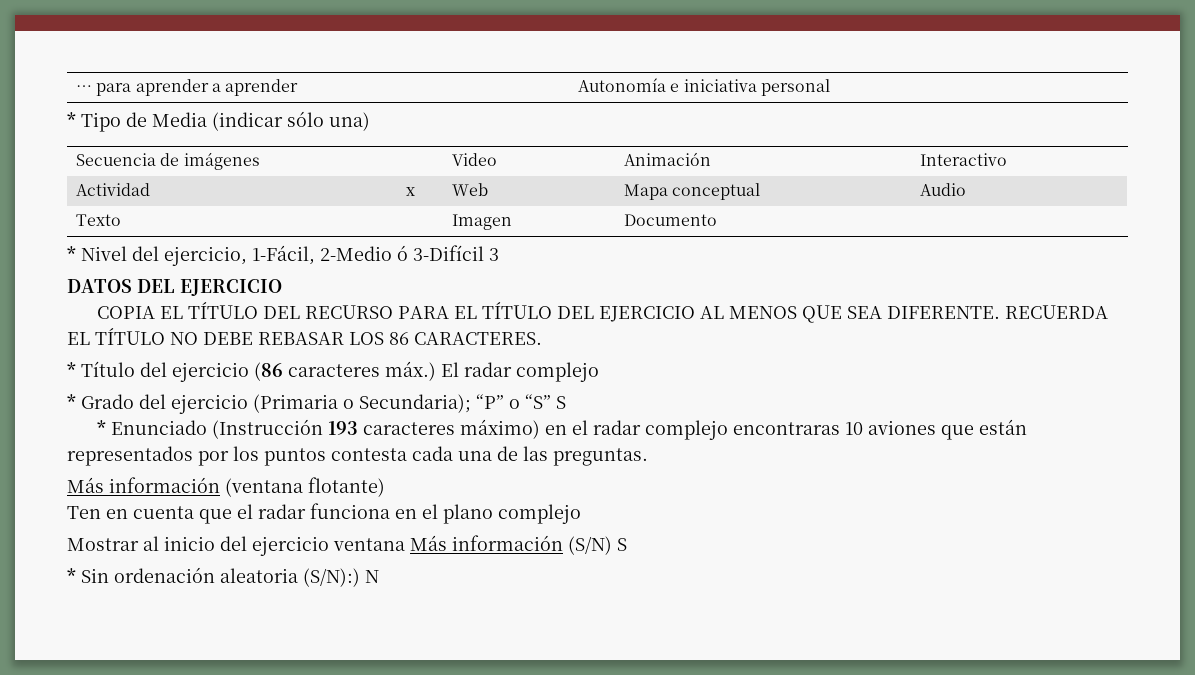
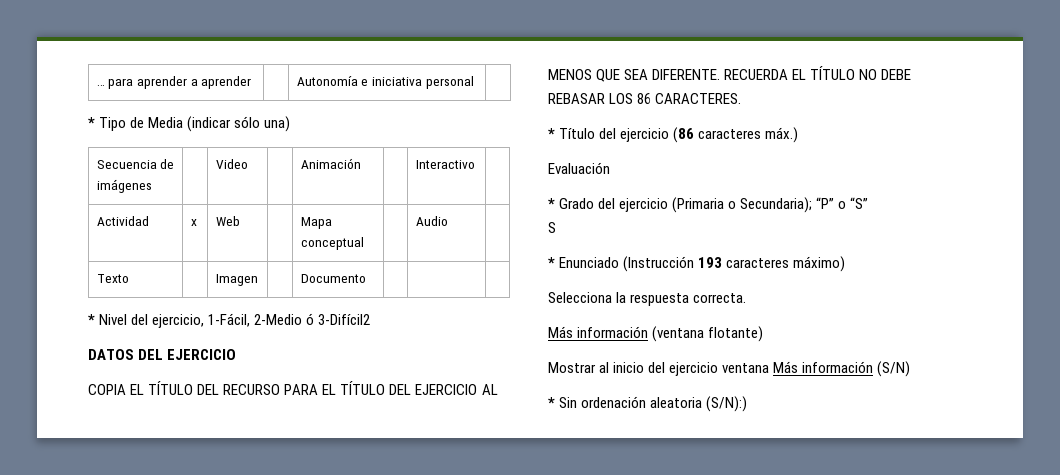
[413,245,499,261] 3-Difícil 3 -> [318,314,371,325] 3-Difícil2
[441,362,599,382] El radar complejo -> [548,162,610,174] // Evaluación
(551, 401) none -> (869, 203) //
[544,419,1027,440] [67,446,648,466] [67,477,385,497] [67,503,581,524] en el radar complejo encontraras 10 aviones que están representados por los puntos contesta cada una de las preguntas. // Más información (ventana flotante) // Ten en cuenta que el radar funciona en el plano complejo -> [548,292,747,306] [548,326,764,342] // Selecciona la respuesta correcta. // Más información (ventana flotante)
[617,538,627,551] S -> (911, 369) none
[365,570,379,583] N -> (748, 404) none

